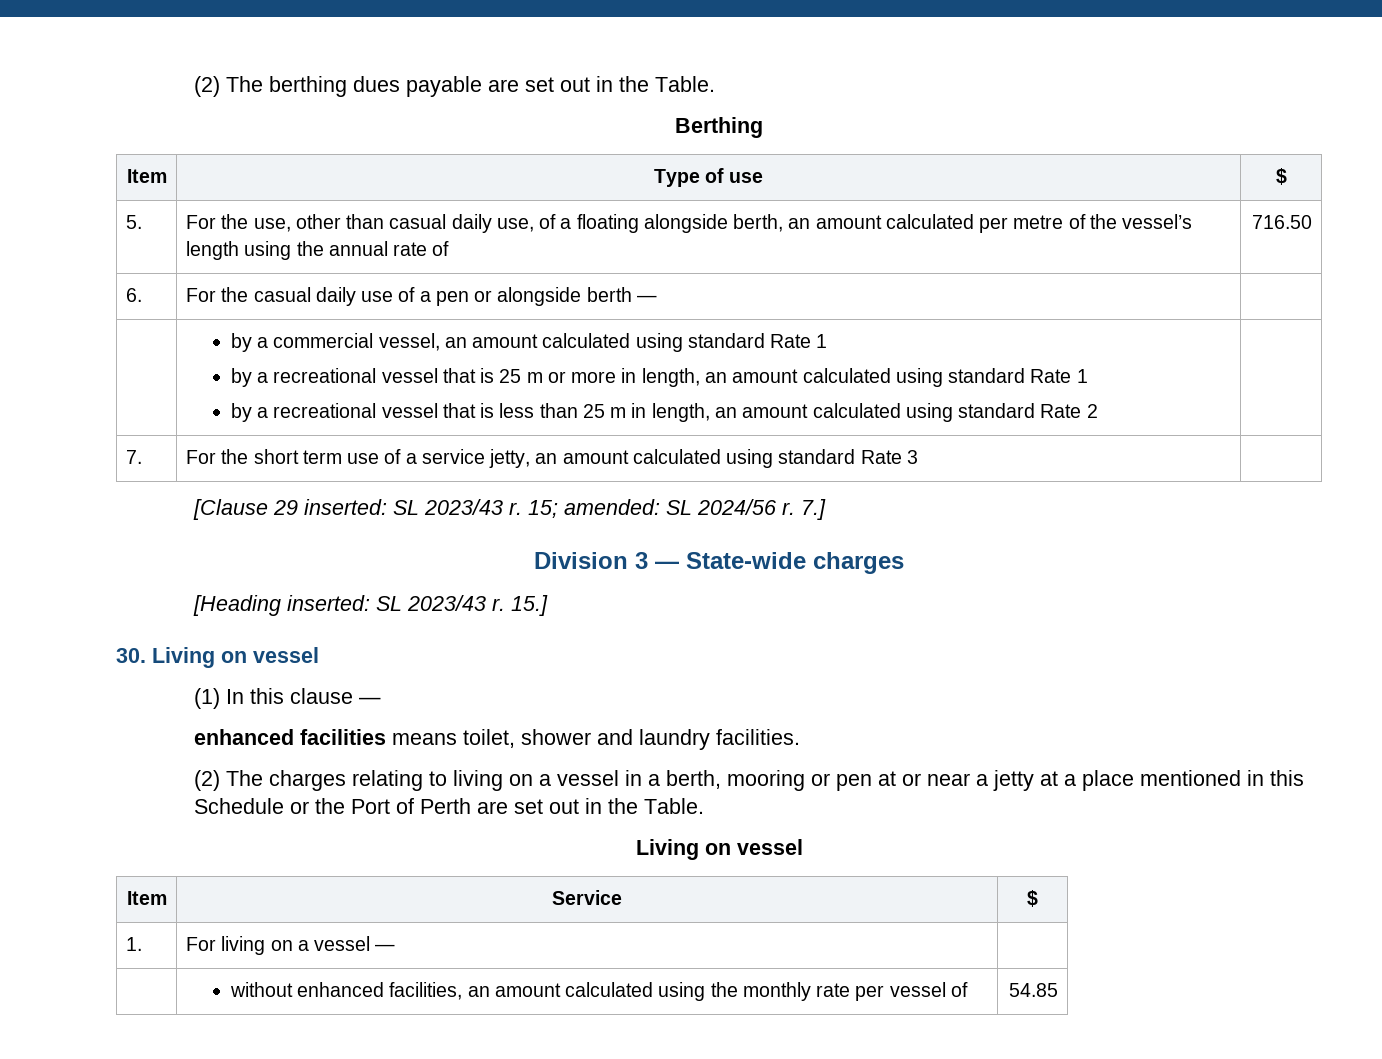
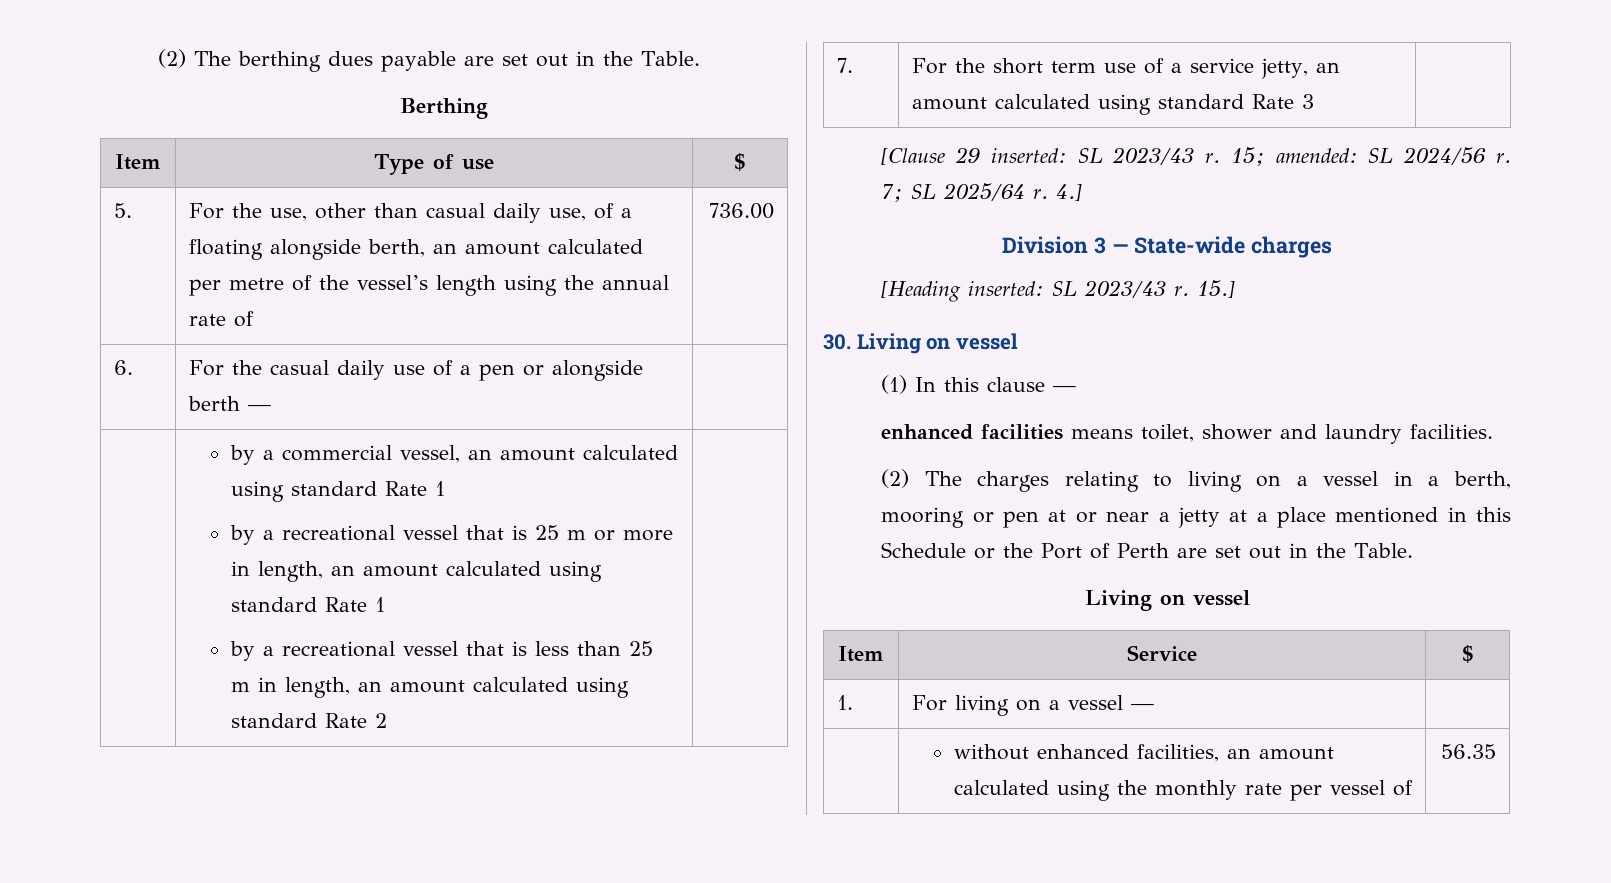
[1252,215,1313,229] 716.50 -> [708,203,774,219] 736.00
[800,499,826,520] 7.] -> [881,183,1083,202] 7; SL 2025/64 r. 4.]
[1009,983,1059,997] 54.85 -> [1440,744,1496,759] 56.35

